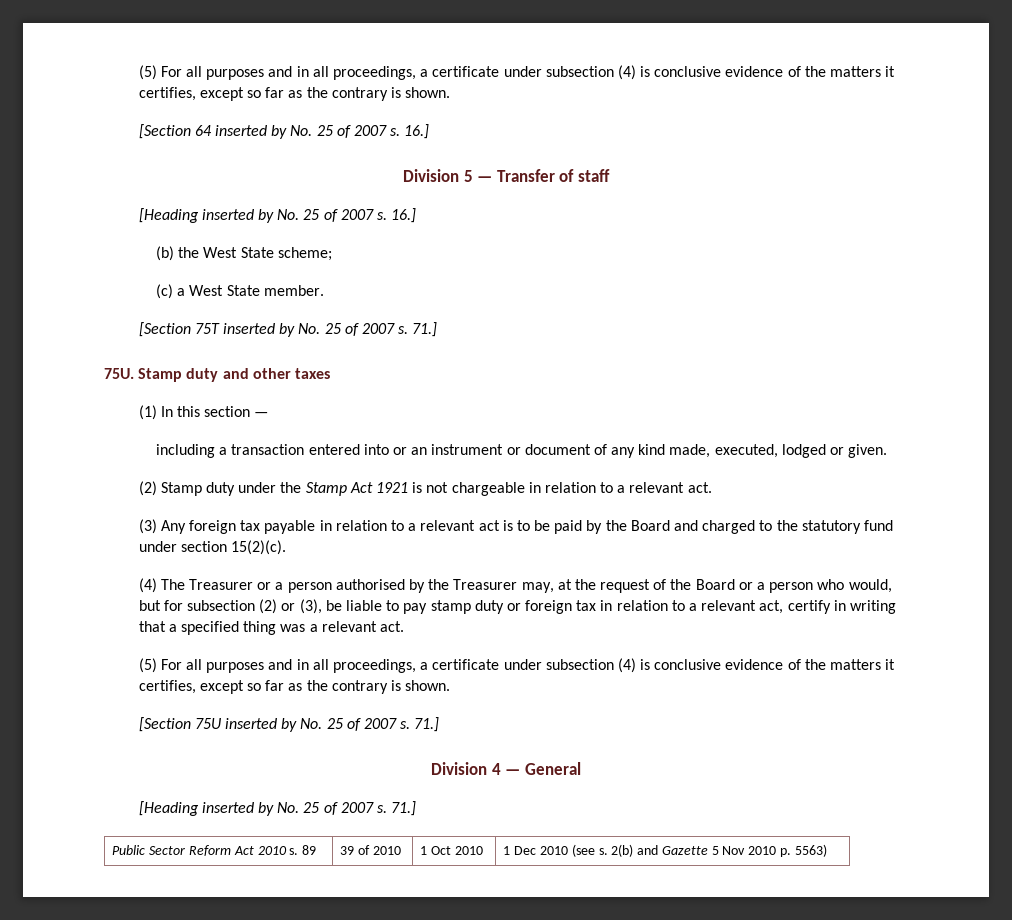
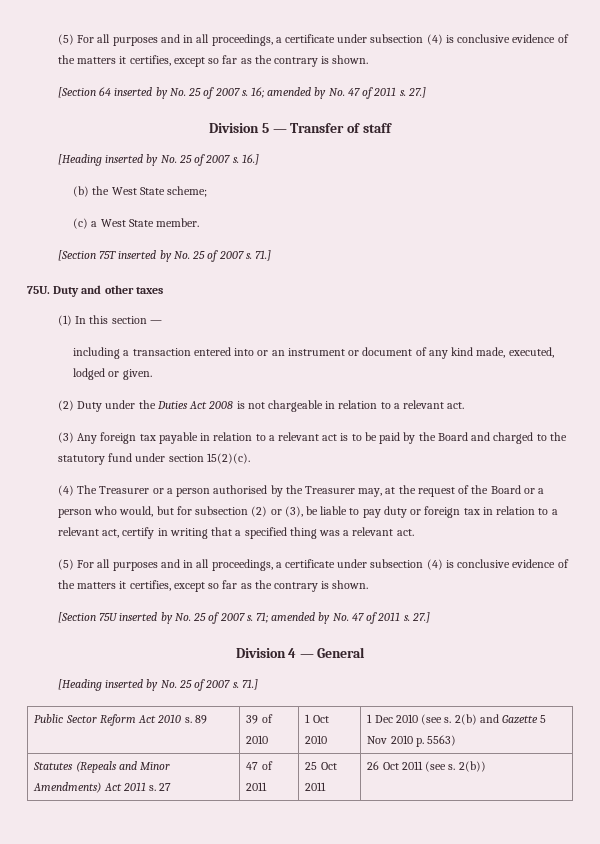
[404,124,430,139] 16.] -> [250,87,426,99] 16; amended by No. 47 of 2011 s. 27.]
[138,368,219,382] Stamp duty -> [53,286,80,297] Duty
[160,482,408,496] Stamp duty under the Stamp Act 1921 -> [77,400,234,412] Duty under the Duties Act 2008
[430,600,471,614] stamp -> (381, 513) none
[414,717,440,732] 71.] -> [255,612,430,624] 71; amended by No. 47 of 2011 s. 27.]
(827, 850) none -> [33,761,171,773] [33,782,172,793] [246,761,273,770] [246,782,268,791] [305,762,337,770] [305,782,327,791] [367,761,486,772] // Statutes (Repeals and Minor Amendments) Act 2011 s. 27 | 47 of 2011 | 25 Oct 2011 | 26 Oct 2011 (see s. 2(b))

